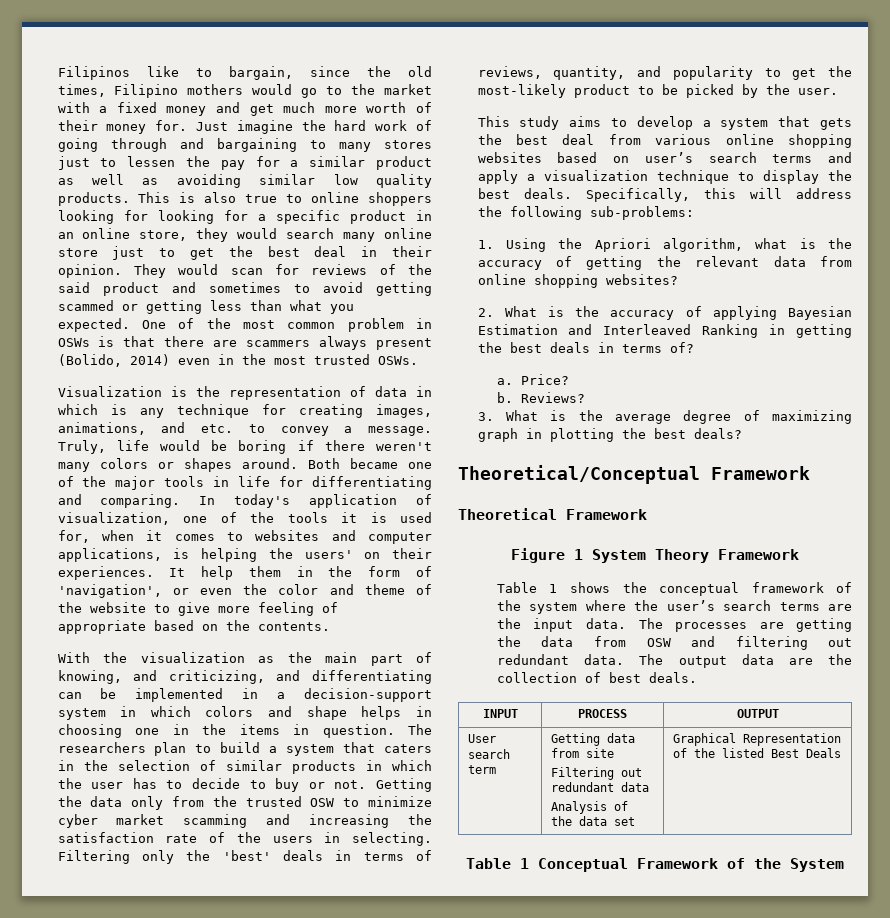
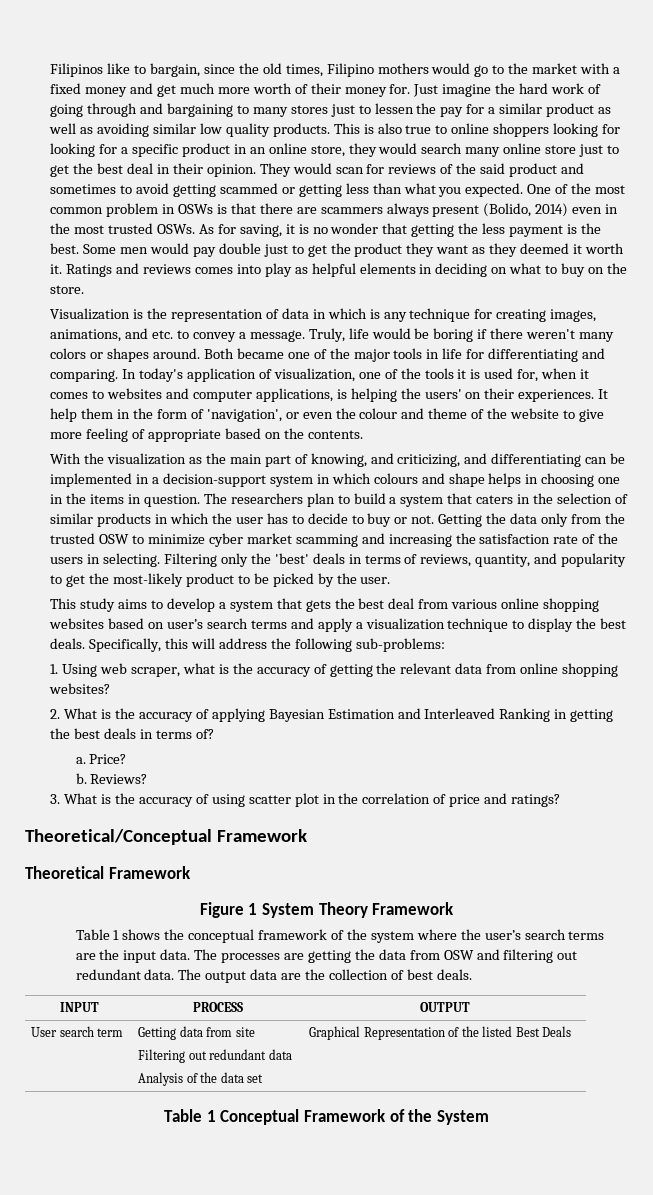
(418, 360) none -> [198,223,601,237] [50,243,624,257] [50,263,627,277] [50,285,85,294] As for saving, it is no wonder that getting the less payment is the best. Some men would pay double just to get the product they want as they deemed it worth it. Ratings and reviews comes into play as helpful elements in deciding on what to buy on the store.
[278,584,319,595] color -> [359,408,398,419] colour
[205,706,254,717] colors -> [373,473,418,484] colours
[558,238,743,252] the Apriori algorithm, -> [100,663,181,677] web scraper,
[614,410,852,424] [477,428,742,442] average degree of maximizing graph in plotting the best deals? -> [138,793,560,807] accuracy of using scatter plot in the correlation of price and ratings?

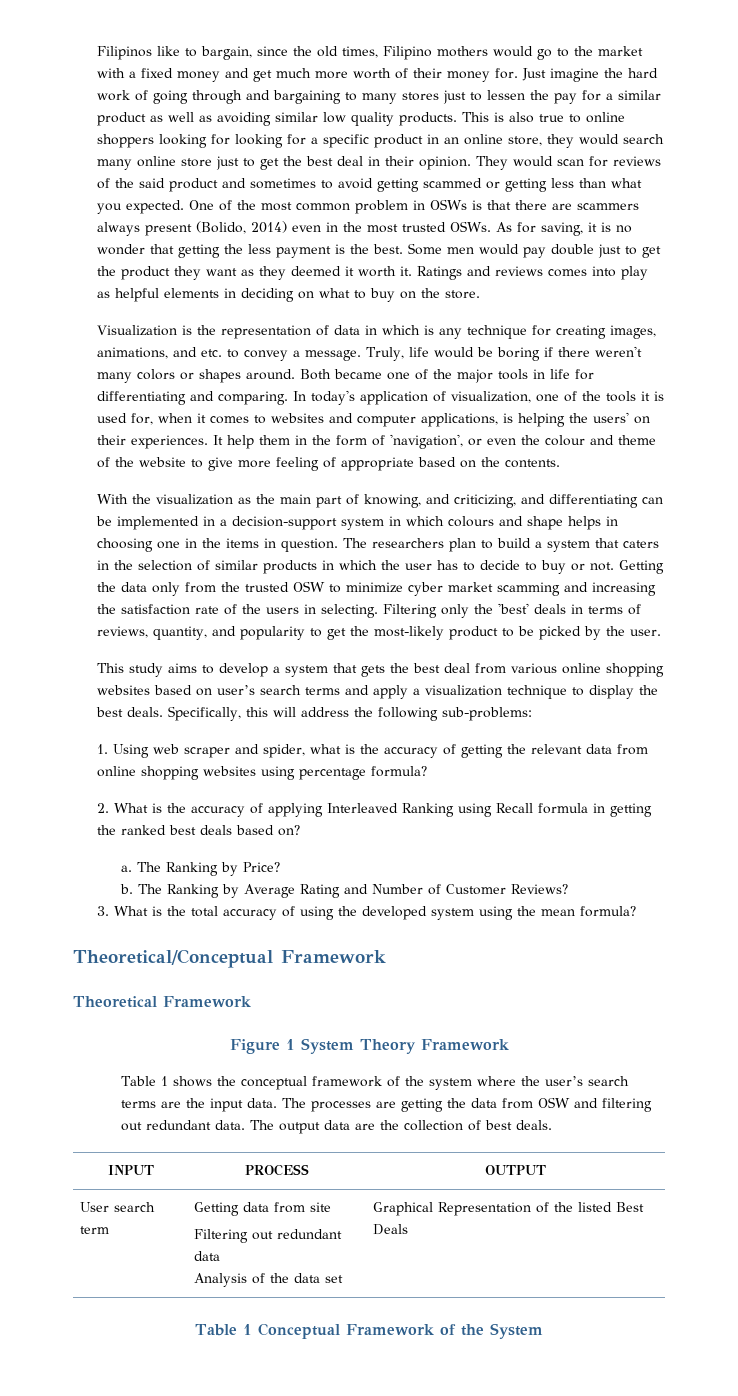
[131,667,181,677] scraper, -> [184,744,306,758] scraper and spider,
[49,683,111,694] websites? -> [203,766,428,780] websites using percentage formula?
[268,708,551,722] Bayesian Estimation and Interleaved Ranking -> [327,803,589,817] Interleaved Ranking using Recall formula
(71, 733) none -> [121,825,167,835] ranked
[140,729,214,739] [75,754,127,764] [75,773,87,784] in terms of? // a. Price? // b. -> [236,825,301,836] [121,862,281,876] [120,884,507,898] based on? // a. The Ranking by Price? // b. The Ranking by Average Rating and Number of Customer
(136, 798) none -> [191,906,219,917] total
[248,793,560,807] scatter plot in the correlation of price and ratings? -> [338,906,637,920] the developed system using the mean formula?

